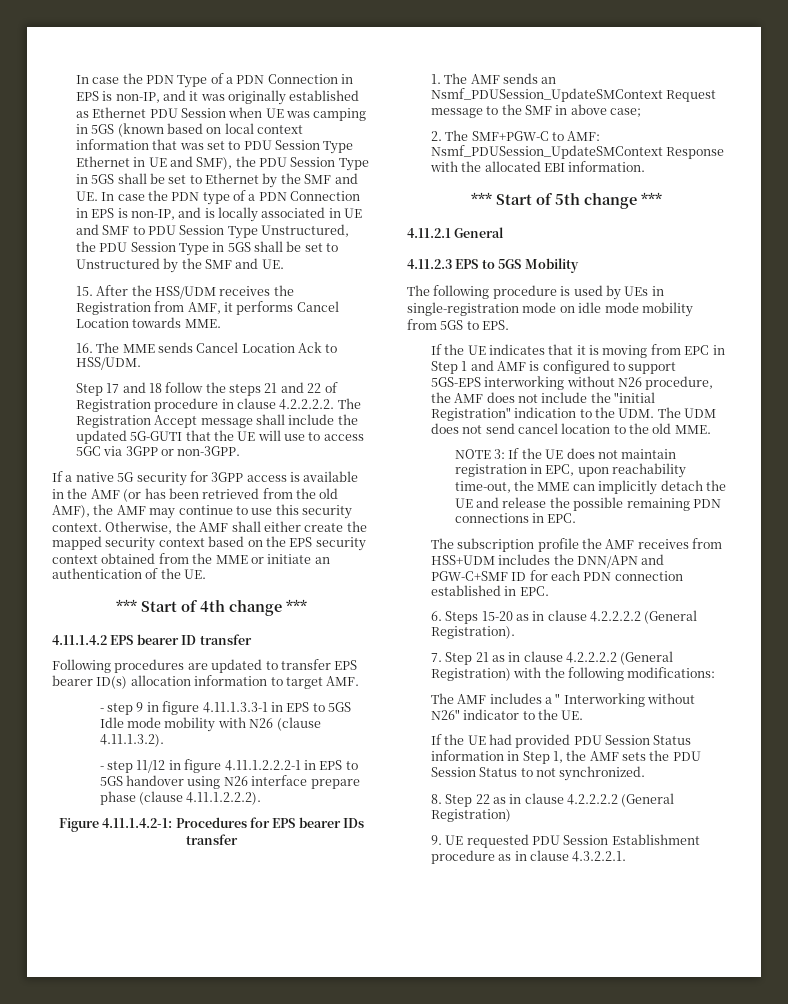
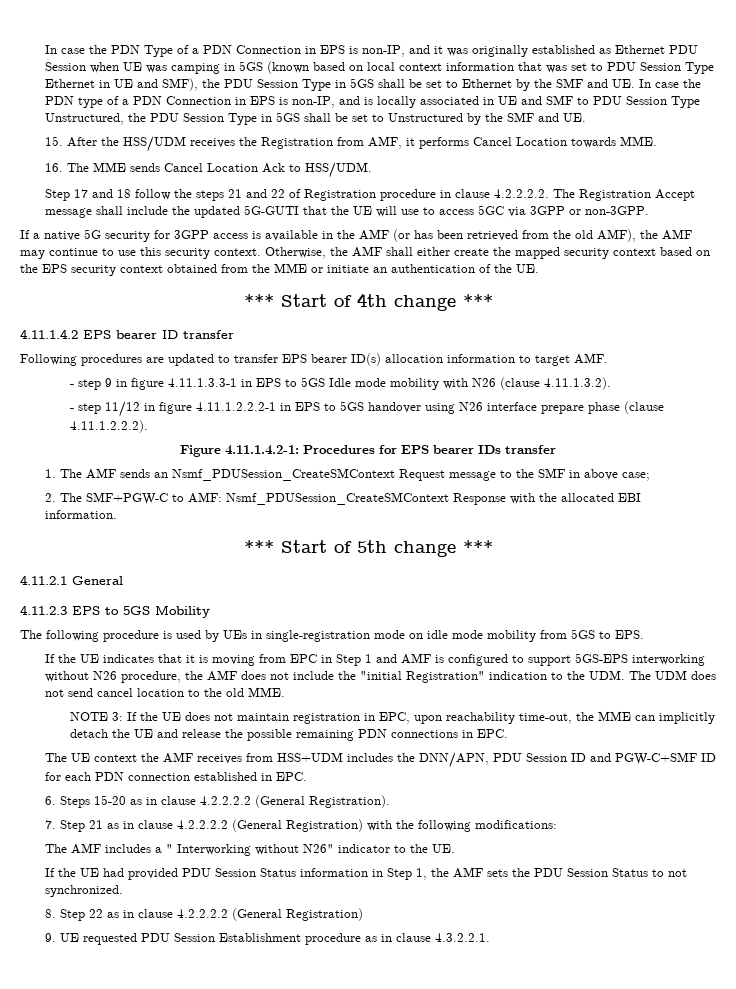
[430,88,663,102] Nsmf_PDUSession_UpdateSMContext -> [171,468,395,481] Nsmf_PDUSession_CreateSMContext
[430,145,663,159] Nsmf_PDUSession_UpdateSMContext -> [225,492,449,505] Nsmf_PDUSession_CreateSMContext
[457,538,579,552] subscription profile -> [70,753,137,762] UE context
[576,555,638,568] DNN/APN -> [418,752,586,768] DNN/APN, PDU Session ID

